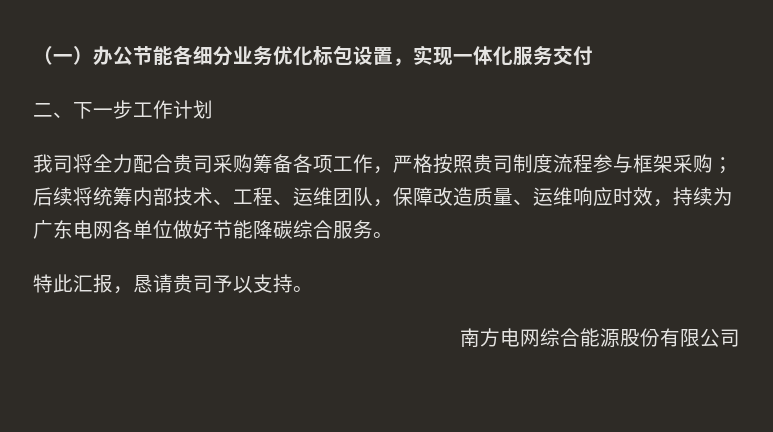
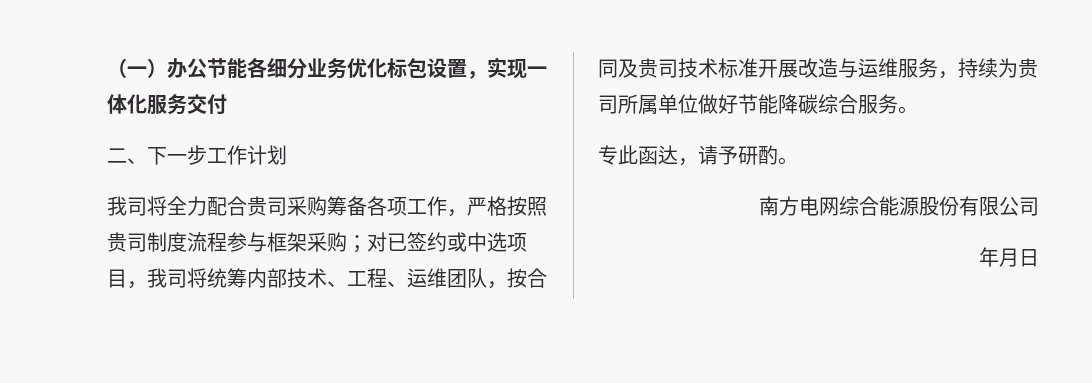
[33,187,73,206] 后续 -> [367,232,527,252] [107,268,187,289] 对已签约或中选项目，我司
[393,187,733,207] [33,220,133,239] 保障改造质量、运维响应时效，持续为广东电网各 -> [507,268,547,288] [598,58,1038,79] [598,94,658,115] 按合同及贵司技术标准开展改造与运维服务，持续为贵司所属
[33,274,293,294] 特此汇报，恳请贵司予以支持 -> [598,145,778,166] 专此函达，请予研酌
(740, 338) none -> [979,247,1039,267] // 年月日

